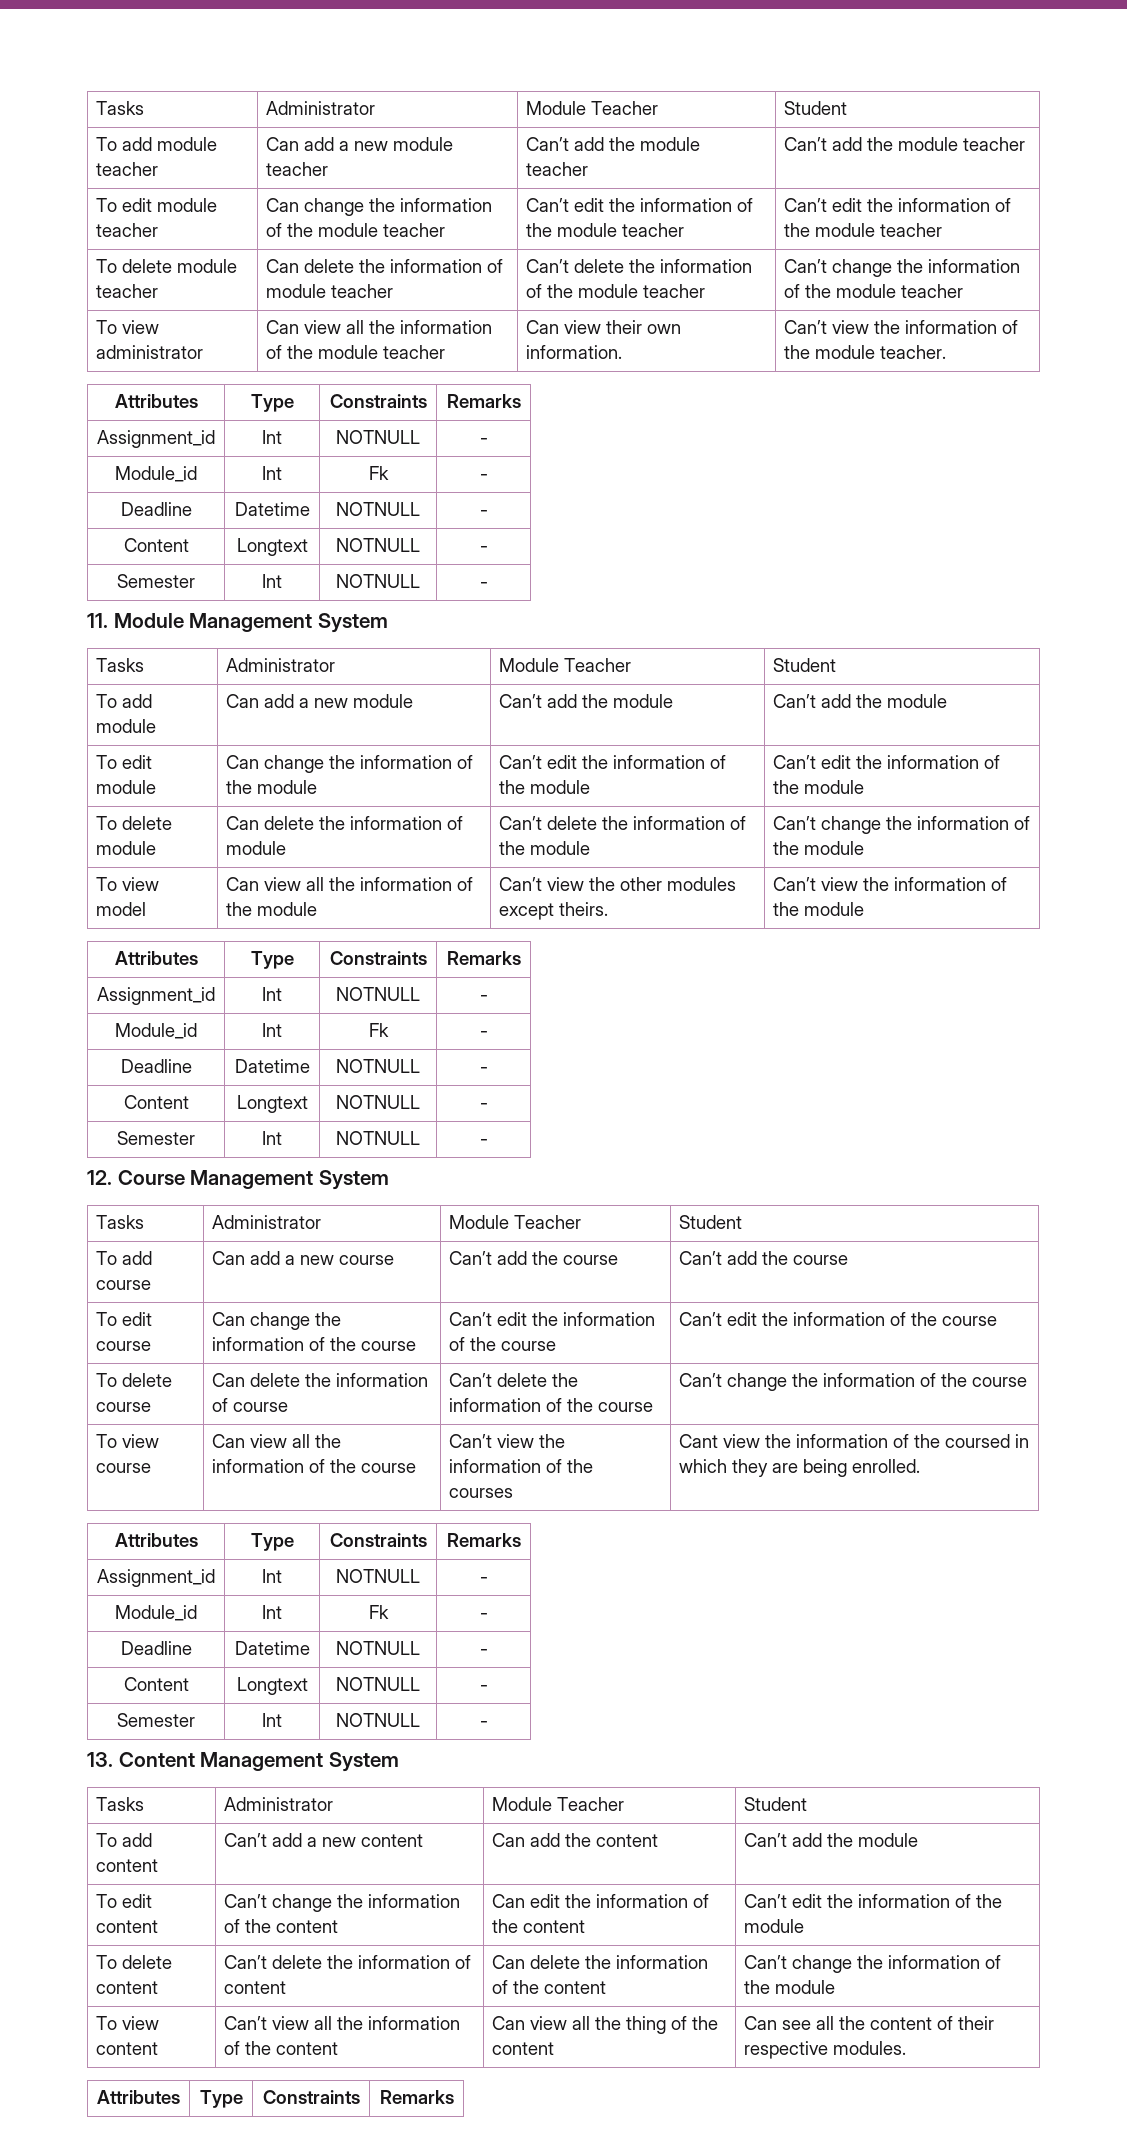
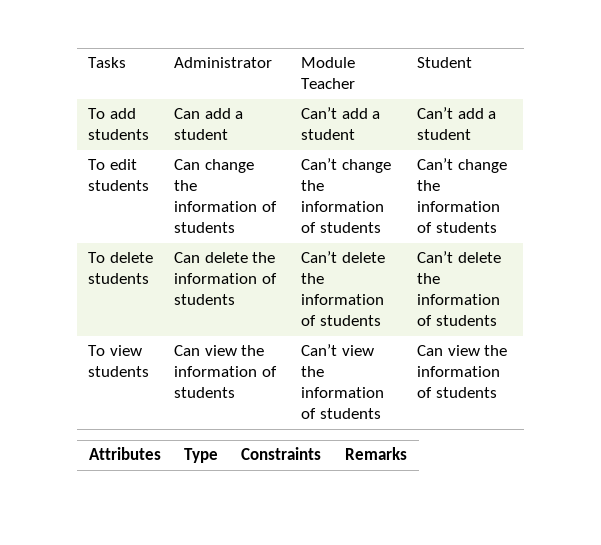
[96,101,145,115] [266,101,376,115] [526,101,659,115] [784,101,848,115] [96,137,218,151] [96,162,159,176] [266,137,454,151] [266,162,329,176] [526,137,701,151] [526,162,589,176] [784,137,1026,151] [96,198,218,212] [96,223,159,237] [266,198,493,216] [266,223,446,237] [526,198,754,212] [526,223,685,237] [784,198,1012,212] [784,223,943,237] [96,259,238,273] [96,284,159,298] [266,259,504,273] [266,284,394,298] [526,259,753,273] [526,284,706,298] [784,259,1021,277] [784,284,964,298] [96,320,160,334] [96,345,204,359] [266,320,493,334] [266,345,446,359] [526,320,682,334] [526,345,623,359] [784,320,1019,334] [784,345,947,359] [114,394,198,408] [250,394,294,412] [329,394,427,408] [446,394,521,408] [97,430,215,448] [262,430,282,444] [336,430,420,444] [479,438,488,444] [115,466,197,482] [262,466,282,480] [368,466,389,480] [479,474,488,480] [120,502,192,516] [234,502,310,516] [336,502,420,516] [479,510,488,516] [123,538,189,552] [236,538,308,556] [336,538,420,552] [479,546,488,552] [117,574,195,588] [262,574,282,588] [336,574,420,588] [479,582,488,588] [87,613,388,633] [96,658,145,672] [226,658,336,672] [499,658,632,672] [773,658,837,672] [96,694,153,708] [96,719,157,733] [226,694,414,708] [499,694,674,708] [773,694,948,708] [96,755,153,769] [96,780,157,794] [226,755,474,773] [226,780,318,794] [499,755,727,769] [499,780,591,794] [773,755,1001,769] [773,780,865,794] [96,816,173,830] [96,841,157,855] [226,816,464,830] [226,841,287,855] [499,816,747,830] [499,841,591,855] [773,816,1031,834] [773,841,865,855] [96,877,160,891] [96,902,147,916] [226,877,474,891] [226,902,318,916] [499,877,737,891] [499,902,609,920] [773,877,1008,891] [773,902,865,916] [114,951,198,965] [250,951,294,969] [329,951,427,965] [446,951,521,965] [97,987,215,1005] [262,987,282,1001] [336,987,420,1001] [479,995,488,1001] [115,1023,197,1039] [262,1023,282,1037] [368,1023,389,1037] [479,1031,488,1037] [120,1059,192,1073] [234,1059,310,1073] [336,1059,420,1073] [479,1067,488,1073] [123,1095,189,1109] [236,1095,308,1113] [336,1095,420,1109] [479,1103,488,1109] [117,1131,195,1145] [262,1131,282,1145] [336,1131,420,1145] [479,1139,488,1145] [87,1170,389,1190] [96,1215,145,1229] [212,1215,322,1229] [449,1215,582,1229] [679,1215,743,1229] [96,1251,153,1265] [96,1280,152,1290] [212,1251,395,1265] [449,1251,619,1265] [679,1251,849,1265] [96,1312,153,1326] [96,1341,152,1351] [212,1312,342,1330] [212,1337,417,1351] [449,1312,656,1326] [449,1337,557,1351] [679,1312,998,1326] [96,1373,173,1387] [96,1402,152,1412] [212,1373,429,1387] [212,1398,289,1412] [449,1373,579,1387] [449,1398,654,1412] [679,1373,1028,1391] [96,1434,160,1448] [96,1463,152,1473] [212,1434,342,1448] [212,1459,417,1473] [449,1434,566,1448] [449,1459,594,1473] [449,1488,514,1498] [679,1434,1030,1448] [679,1459,921,1477] [114,1533,198,1547] [250,1533,294,1551] [329,1533,427,1547] [446,1533,521,1547] [97,1569,215,1587] [262,1569,282,1583] [336,1569,420,1583] [479,1577,488,1583] [115,1605,197,1621] [262,1605,282,1619] [368,1605,389,1619] [479,1613,488,1619] [120,1641,192,1655] [234,1641,310,1655] [336,1641,420,1655] [479,1649,488,1655] [123,1677,189,1691] [236,1677,308,1695] [336,1677,420,1691] [479,1685,488,1691] [117,1713,195,1727] [262,1713,282,1727] [336,1713,420,1727] [479,1721,488,1727] [87,1752,399,1772] [96,1797,145,1811] [224,1797,334,1811] [492,1797,625,1811] [744,1797,808,1811] [96,1833,153,1847] [96,1859,159,1872] [224,1833,424,1847] [492,1833,659,1847] [744,1833,919,1847] [96,1894,153,1908] [96,1920,159,1933] [224,1894,461,1912] [224,1919,339,1933] [492,1894,710,1908] [492,1919,586,1933] [744,1894,1003,1908] [744,1919,805,1933] [96,1955,173,1969] [96,1981,159,1994] [224,1955,472,1969] [224,1981,287,1994] [492,1955,709,1969] [492,1980,607,1994] [744,1955,1002,1973] [744,1980,836,1994] [96,2016,160,2030] [96,2042,159,2055] [224,2016,461,2030] [224,2041,339,2055] [492,2016,719,2034] [492,2042,555,2055] [744,2016,995,2030] [744,2041,907,2059] Tasks | Administrator | Module Teacher | Student // To add module teacher | Can add a new module teacher | Can’t add the module teacher | Can’t add the module teacher // To edit module teacher | Can change the information of the module teacher | Can’t edit the information of the module teacher | Can’t edit the information of the module teacher // To delete module teacher | Can delete the information of module teacher | Can’t delete the information of the module teacher | Can’t change the information of the module teacher // To view administrator | Can view all the information of the module teacher | Can view their own information. | Can’t view the information of the module teacher. // Attributes | Type | Constraints | Remarks // Assignment_id | Int | NOTNULL | - // Module_id | Int | Fk | - // Deadline | Datetime | NOTNULL | - // Content | Longtext | NOTNULL | - // Semester | Int | NOTNULL | - // 11. Module Management System // Tasks | Administrator | Module Teacher | Student // To add module | Can add a new module | Can’t add the module | Can’t add the module // To edit module | Can change the information of the module | Can’t edit the information of the module | Can’t edit the information of the module // To delete module | Can delete the information of module | Can’t delete the information of the module | Can’t change the information of the module // To view model | Can view all the information of the module | Can’t view the other modules except theirs. | Can’t view the information of the module // Attributes | Type | Constraints | Remarks // Assignment_id | Int | NOTNULL | - // Module_id | Int | Fk | - // Deadline | Datetime | NOTNULL | - // Content | Longtext | NOTNULL | - // Semester | Int | NOTNULL | - // 12. Course Management System // Tasks | Administrator | Module Teacher | Student // To add course | Can add a new course | Can’t add the course | Can’t add the course // To edit course | Can change the information of the course | Can’t edit the information of the course | Can’t edit the information of the course // To delete course | Can delete the information of course | Can’t delete the information of the course | Can’t change the information of the course // To view course | Can view all the information of the course | Can’t view the information of the courses | Cant view the information of the coursed in which they are being enrolled. // Attributes | Type | Constraints | Remarks // Assignment_id | Int | NOTNULL | - // Module_id | Int | Fk | - // Deadline | Datetime | NOTNULL | - // Content | Longtext | NOTNULL | - // Semester | Int | NOTNULL | - // 13. Content Management System // Tasks | Administrator | Module Teacher | Student // To add content | Can’t add a new content | Can add the content | Can’t add the module // To edit content | Can’t change the information of the content | Can edit the information of the content | Can’t edit the information of the module // To delete content | Can’t delete the information of content | Can delete the information of the content | Can’t change the information of the module // To view content | Can’t view all the information of the content | Can view all the thing of the content | Can see all the content of their respective modules. -> [88,57,127,68] [174,57,273,68] [301,57,356,68] [301,78,356,89] [417,57,473,68] [88,108,136,119] [88,129,150,140] [174,108,244,119] [174,129,229,140] [301,107,381,119] [301,129,356,140] [417,107,497,119] [417,129,472,140] [88,159,137,170] [88,180,150,191] [174,159,254,173] [174,180,198,191] [174,201,277,212] [174,222,236,233] [301,158,391,173] [301,180,325,191] [301,201,385,212] [301,222,381,233] [417,158,507,173] [417,180,441,191] [417,201,501,212] [417,222,497,233] [88,252,153,263] [88,273,150,284] [174,252,276,263] [174,273,277,284] [174,294,236,305] [301,251,385,263] [301,273,325,284] [301,294,385,305] [301,315,381,326] [417,251,501,263] [417,273,441,284] [417,294,501,305] [417,315,497,326] [88,345,142,356] [88,366,150,377] [174,345,265,356] [174,366,277,377] [174,387,236,398] [301,344,374,356] [301,366,325,377] [301,387,385,398] [301,408,381,419] [417,345,508,356] [417,366,501,377] [417,387,497,398] Tasks | Administrator | Module Teacher | Student // To add students | Can add a student | Can’t add a student | Can’t add a student // To edit students | Can change the information of students | Can’t change the information of students | Can’t change the information of students // To delete students | Can delete the information of students | Can’t delete the information of students | Can’t delete the information of students // To view students | Can view the information of students | Can’t view the information of students | Can view the information of students

